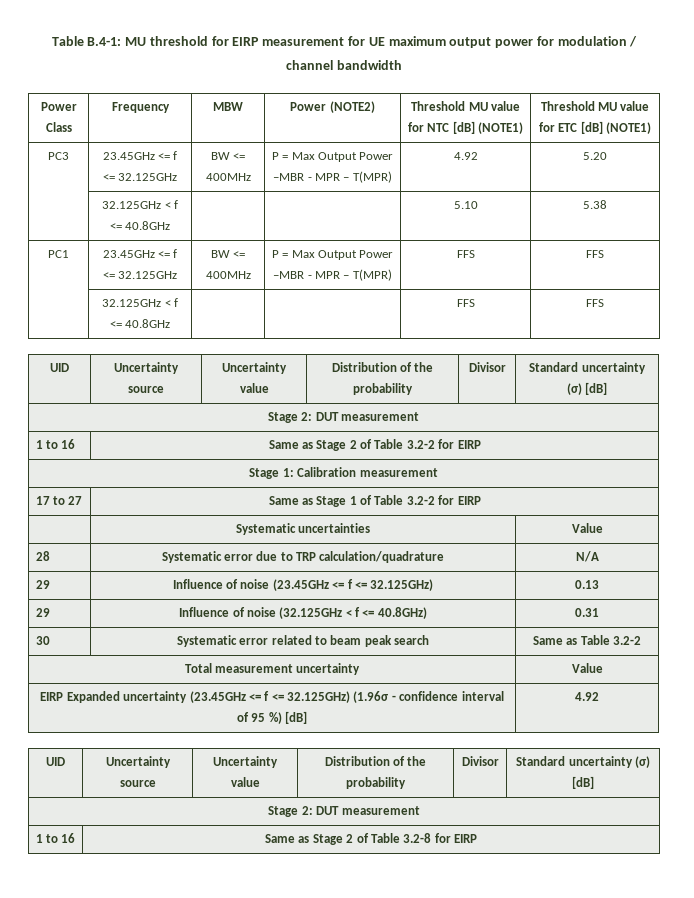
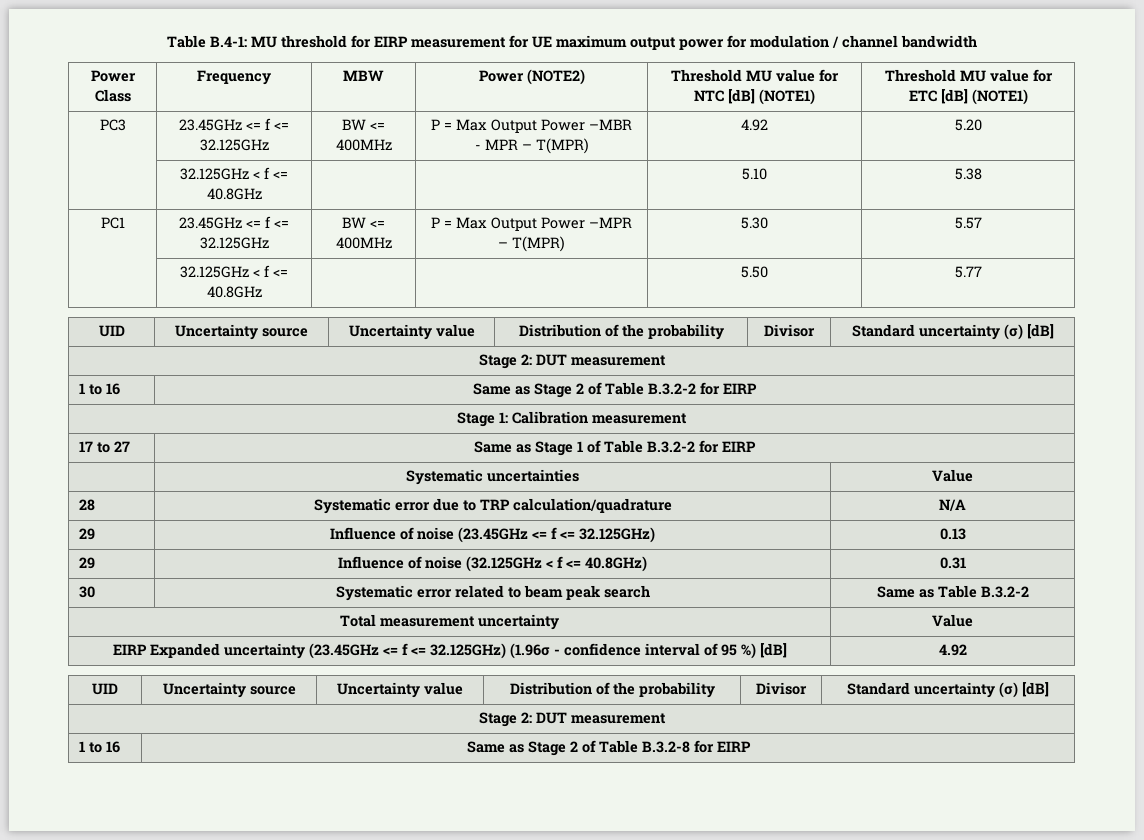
[273,269,392,281] [456,250,475,258] [586,250,604,258] [102,298,178,307] [109,319,171,328] [456,299,475,307] [586,299,604,307] –MBR - MPR – T(MPR) | FFS | FFS // | 32.125GHz < f <= 40.8GHz | | | FFS | FFS -> [589,217,632,228] [498,236,565,252] [741,217,768,229] [954,217,982,229] [180,265,288,278] [206,286,262,298] [741,266,768,278] [954,266,982,278] –MPR – T(MPR) | 5.30 | 5.57 // | 32.125GHz < f <= 40.8GHz | | | 5.50 | 5.77
[406,440,435,449] 3.2-2 -> [648,383,696,395] B.3.2-2
[406,496,435,505] 3.2-2 -> [647,441,695,453] B.3.2-2
[613,636,642,645] 3.2-2 -> [980,586,1029,598] B.3.2-2
[403,833,432,843] 3.2-8 -> [641,741,690,753] B.3.2-8

